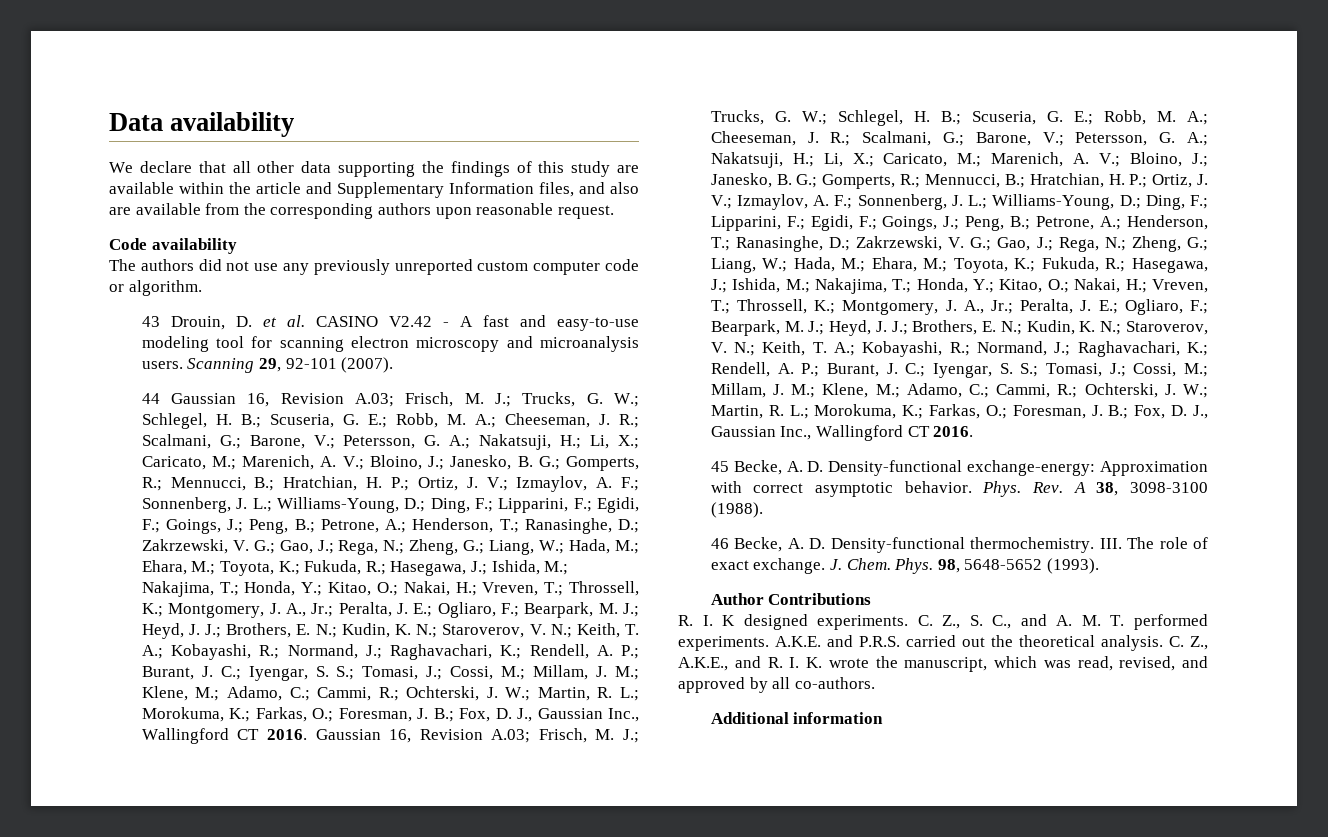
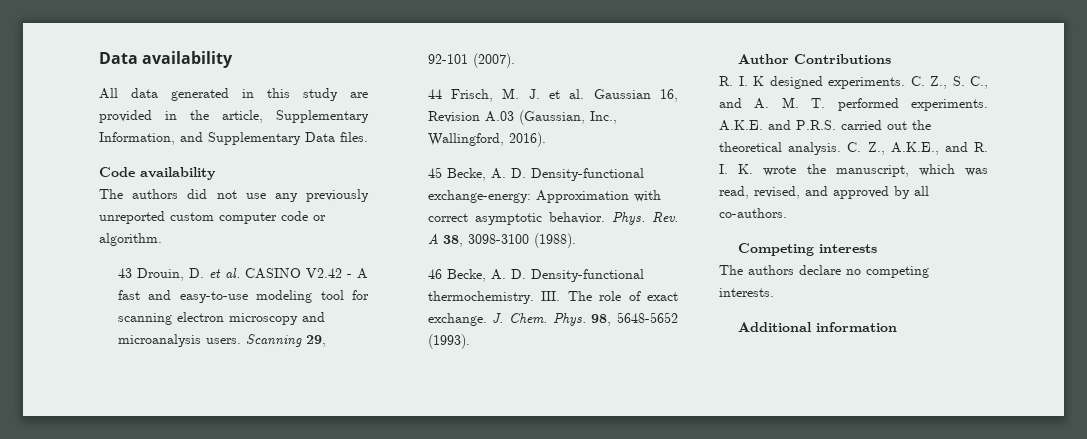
[109,161,639,177] [109,182,639,198] [109,203,614,219] We declare that all other data supporting the findings of this study are available within the article and Supplementary Information files, and also are available from the corresponding authors upon reasonable request. -> [99,88,368,101] [99,110,369,123] [99,132,368,145] All data generated in this study are provided in the article, Supplementary Information, and Supplementary Data files.
[171,392,640,407] [141,413,639,429] [141,434,639,450] [141,455,639,471] [141,476,639,492] [141,497,639,513] [141,518,639,534] [141,539,639,555] [141,560,569,576] [141,581,639,597] [141,602,639,618] [141,623,640,639] [141,644,640,660] [141,665,639,681] [141,686,639,701] [141,707,640,722] [141,728,639,744] [710,110,1208,126] [710,131,1208,146] [710,152,1208,168] [710,173,1208,189] [710,194,1208,210] [710,215,1208,231] [710,236,1208,252] [710,257,1208,273] [710,278,1208,294] [710,299,1208,315] [710,320,1208,336] [710,341,1208,357] [710,362,1208,378] [710,383,1208,398] [710,404,1208,419] [710,425,974,441] Gaussian 16, Revision A.03; Frisch, M. J.; Trucks, G. W.; Schlegel, H. B.; Scuseria, G. E.; Robb, M. A.; Cheeseman, J. R.; Scalmani, G.; Barone, V.; Petersson, G. A.; Nakatsuji, H.; Li, X.; Caricato, M.; Marenich, A. V.; Bloino, J.; Janesko, B. G.; Gomperts, R.; Mennucci, B.; Hratchian, H. P.; Ortiz, J. V.; Izmaylov, A. F.; Sonnenberg, J. L.; Williams-Young, D.; Ding, F.; Lipparini, F.; Egidi, F.; Goings, J.; Peng, B.; Petrone, A.; Henderson, T.; Ranasinghe, D.; Zakrzewski, V. G.; Gao, J.; Rega, N.; Zheng, G.; Liang, W.; Hada, M.; Ehara, M.; Toyota, K.; Fukuda, R.; Hasegawa, J.; Ishida, M.; Nakajima, T.; Honda, Y.; Kitao, O.; Nakai, H.; Vreven, T.; Throssell, K.; Montgomery, J. A., Jr.; Peralta, J. E.; Ogliaro, F.; Bearpark, M. J.; Heyd, J. J.; Brothers, E. N.; Kudin, K. N.; Staroverov, V. N.; Keith, T. A.; Kobayashi, R.; Normand, J.; Raghavachari, K.; Rendell, A. P.; Burant, J. C.; Iyengar, S. S.; Tomasi, J.; Cossi, M.; Millam, J. M.; Klene, M.; Adamo, C.; Cammi, R.; Ochterski, J. W.; Martin, R. L.; Morokuma, K.; Farkas, O.; Foresman, J. B.; Fox, D. J., Gaussian Inc., Wallingford CT 2016. Gaussian 16, Revision A.03; Frisch, M. J.; Trucks, G. W.; Schlegel, H. B.; Scuseria, G. E.; Robb, M. A.; Cheeseman, J. R.; Scalmani, G.; Barone, V.; Petersson, G. A.; Nakatsuji, H.; Li, X.; Caricato, M.; Marenich, A. V.; Bloino, J.; Janesko, B. G.; Gomperts, R.; Mennucci, B.; Hratchian, H. P.; Ortiz, J. V.; Izmaylov, A. F.; Sonnenberg, J. L.; Williams-Young, D.; Ding, F.; Lipparini, F.; Egidi, F.; Goings, J.; Peng, B.; Petrone, A.; Henderson, T.; Ranasinghe, D.; Zakrzewski, V. G.; Gao, J.; Rega, N.; Zheng, G.; Liang, W.; Hada, M.; Ehara, M.; Toyota, K.; Fukuda, R.; Hasegawa, J.; Ishida, M.; Nakajima, T.; Honda, Y.; Kitao, O.; Nakai, H.; Vreven, T.; Throssell, K.; Montgomery, J. A., Jr.; Peralta, J. E.; Ogliaro, F.; Bearpark, M. J.; Heyd, J. J.; Brothers, E. N.; Kudin, K. N.; Staroverov, V. N.; Keith, T. A.; Kobayashi, R.; Normand, J.; Raghavachari, K.; Rendell, A. P.; Burant, J. C.; Iyengar, S. S.; Tomasi, J.; Cossi, M.; Millam, J. M.; Klene, M.; Adamo, C.; Cammi, R.; Ochterski, J. W.; Martin, R. L.; Morokuma, K.; Farkas, O.; Foresman, J. B.; Fox, D. J., Gaussian Inc., Wallingford CT 2016. -> [450,88,678,102] [427,110,617,125] [427,132,546,147] Frisch, M. J. et al. Gaussian 16, Revision A.03 (Gaussian, Inc., Wallingford, 2016).
(875, 683) none -> [737,243,877,256] [719,265,929,278] [719,288,774,297] // Competing interests // The authors declare no competing interests.

